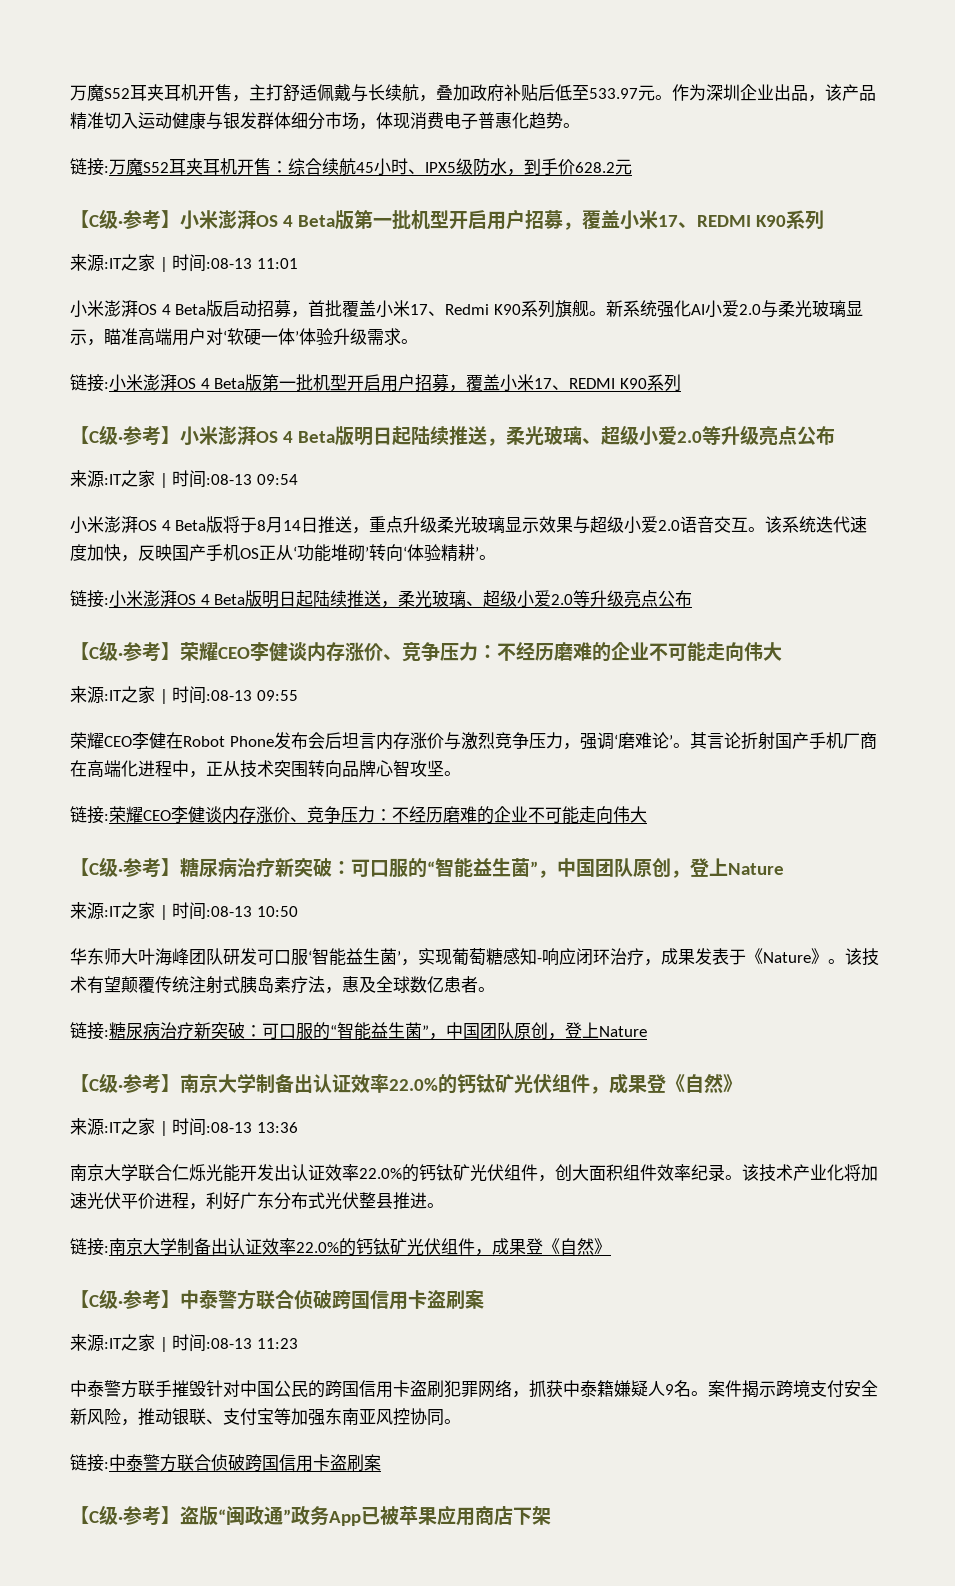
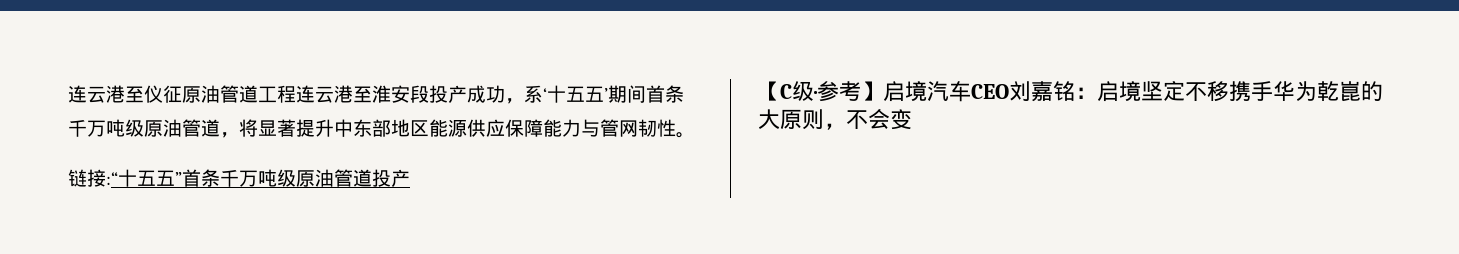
[70,84,876,102] [70,112,580,130] [70,158,632,176] [70,209,825,230] [70,254,298,272] [70,300,863,318] [70,328,418,346] [70,374,681,392] [70,425,836,446] [70,470,298,488] [70,516,868,534] [70,544,496,562] [70,590,693,608] [70,641,782,662] [70,686,298,704] [70,732,877,750] [70,760,461,778] [70,806,647,824] [70,857,784,878] [70,902,298,920] [70,948,879,966] [70,976,495,994] [70,1022,647,1040] [70,1073,742,1094] [70,1118,298,1136] [70,1164,878,1182] [70,1192,444,1210] [70,1238,611,1256] [70,1289,484,1310] [70,1334,298,1352] [70,1380,878,1398] [70,1408,461,1426] [70,1454,381,1472] [70,1505,551,1526] 万魔S52耳夹耳机开售，主打舒适佩戴与长续航，叠加政府补贴后低至533.97元。作为深圳企业出品，该产品精准切入运动健康与银发群体细分市场，体现消费电子普惠化趋势。 // 链接:万魔S52耳夹耳机开售：综合续航45小时、IPX5级防水，到手价628.2元 // 【C级·参考】小米澎湃OS 4 Beta版第一批机型开启用户招募，覆盖小米17、REDMI K90系列 // 来源:IT之家 | 时间:08-13 11:01 // 小米澎湃OS 4 Beta版启动招募，首批覆盖小米17、Redmi K90系列旗舰。新系统强化AI小爱2.0与柔光玻璃显示，瞄准高端用户对‘软硬一体’体验升级需求。 // 链接:小米澎湃OS 4 Beta版第一批机型开启用户招募，覆盖小米17、REDMI K90系列 // 【C级·参考】小米澎湃OS 4 Beta版明日起陆续推送，柔光玻璃、超级小爱2.0等升级亮点公布 // 来源:IT之家 | 时间:08-13 09:54 // 小米澎湃OS 4 Beta版将于8月14日推送，重点升级柔光玻璃显示效果与超级小爱2.0语音交互。该系统迭代速度加快，反映国产手机OS正从‘功能堆砌’转向‘体验精耕’。 // 链接:小米澎湃OS 4 Beta版明日起陆续推送，柔光玻璃、超级小爱2.0等升级亮点公布 // 【C级·参考】荣耀CEO李健谈内存涨价、竞争压力：不经历磨难的企业不可能走向伟大 // 来源:IT之家 | 时间:08-13 09:55 // 荣耀CEO李健在Robot Phone发布会后坦言内存涨价与激烈竞争压力，强调‘磨难论’。其言论折射国产手机厂商在高端化进程中，正从技术突围转向品牌心智攻坚。 // 链接:荣耀CEO李健谈内存涨价、竞争压力：不经历磨难的企业不可能走向伟大 // 【C级·参考】糖尿病治疗新突破：可口服的“智能益生菌”，中国团队原创，登上Nature // 来源:IT之家 | 时间:08-13 10:50 // 华东师大叶海峰团队研发可口服‘智能益生菌’，实现葡萄糖感知-响应闭环治疗，成果发表于《Nature》。该技术有望颠覆传统注射式胰岛素疗法，惠及全球数亿患者。 // 链接:糖尿病治疗新突破：可口服的“智能益生菌”，中国团队原创，登上Nature // 【C级·参考】南京大学制备出认证效率22.0%的钙钛矿光伏组件，成果登《自然》 // 来源:IT之家 | 时间:08-13 13:36 // 南京大学联合仁烁光能开发出认证效率22.0%的钙钛矿光伏组件，创大面积组件效率纪录。该技术产业化将加速光伏平价进程，利好广东分布式光伏整县推进。 // 链接:南京大学制备出认证效率22.0%的钙钛矿光伏组件，成果登《自然》 // 【C级·参考】中泰警方联合侦破跨国信用卡盗刷案 // 来源:IT之家 | 时间:08-13 11:23 // 中泰警方联手摧毁针对中国公民的跨国信用卡盗刷犯罪网络，抓获中泰籍嫌疑人9名。案件揭示跨境支付安全新风险，推动银联、支付宝等加强东南亚风控协同。 // 链接:中泰警方联合侦破跨国信用卡盗刷案 // 【C级·参考】盗版“闽政通”政务App已被苹果应用商店下架 -> [68,85,684,104] [68,119,695,138] [68,169,410,187] [758,81,1383,102] [758,109,912,130] 连云港至仪征原油管道工程连云港至淮安段投产成功，系‘十五五’期间首条千万吨级原油管道，将显著提升中东部地区能源供应保障能力与管网韧性。 // 链接:“十五五”首条千万吨级原油管道投产 // 【C级·参考】启境汽车CEO刘嘉铭：启境坚定不移携手华为乾崑的大原则，不会变

